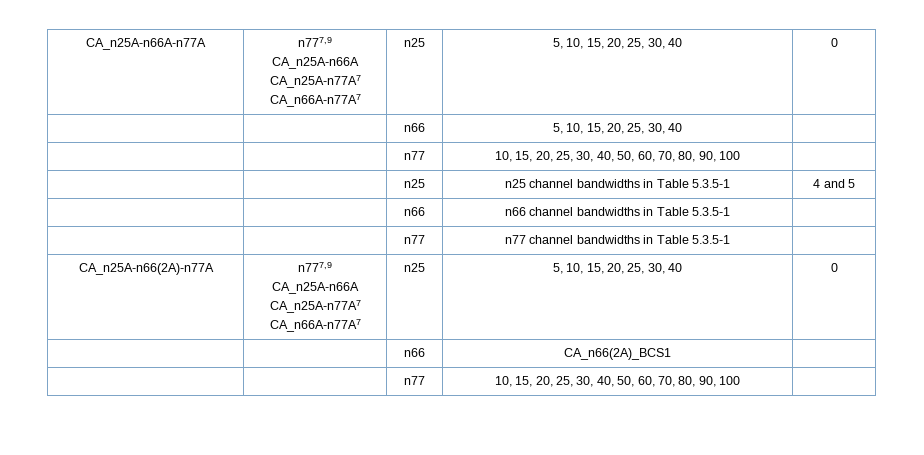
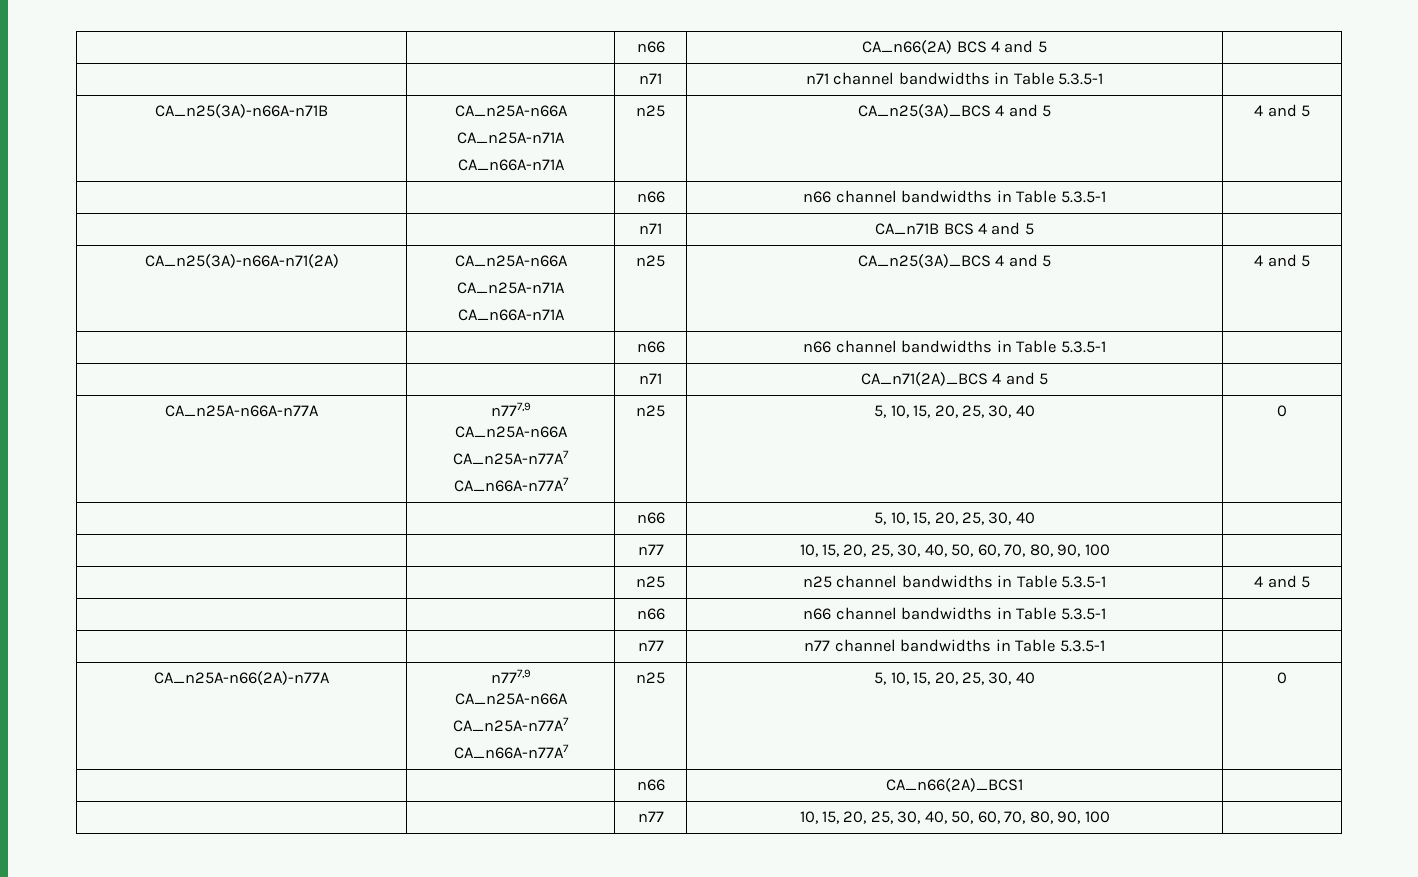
(86, 44) none -> [636,41,665,53] [862,40,1047,54] [639,73,662,84] [805,72,1104,85] [155,104,328,118] [454,105,568,117] [457,132,565,144] [457,159,565,171] [636,105,665,117] [857,104,1052,118] [1254,104,1310,117] [636,191,665,203] [803,190,1106,203] [639,223,662,234] [875,222,1034,235] [144,254,339,268] [454,255,568,267] [457,282,565,294] [457,309,565,321] [636,255,665,267] [857,254,1052,268] [1254,254,1310,267] [636,341,665,353] [803,340,1106,353] [639,373,662,384] [860,372,1049,386] | | n66 | CA_n66(2A) BCS 4 and 5 | // | | n71 | n71 channel bandwidths in Table 5.3.5-1 | // CA_n25(3A)-n66A-n71B | CA_n25A-n66A // CA_n25A-n71A // CA_n66A-n71A | n25 | CA_n25(3A)_BCS 4 and 5 | 4 and 5 // | | n66 | n66 channel bandwidths in Table 5.3.5-1 | // | | n71 | CA_n71B BCS 4 and 5 | // CA_n25(3A)-n66A-n71(2A) | CA_n25A-n66A // CA_n25A-n71A // CA_n66A-n71A | n25 | CA_n25(3A)_BCS 4 and 5 | 4 and 5 // | | n66 | n66 channel bandwidths in Table 5.3.5-1 | // | | n71 | CA_n71(2A)_BCS 4 and 5 | //

